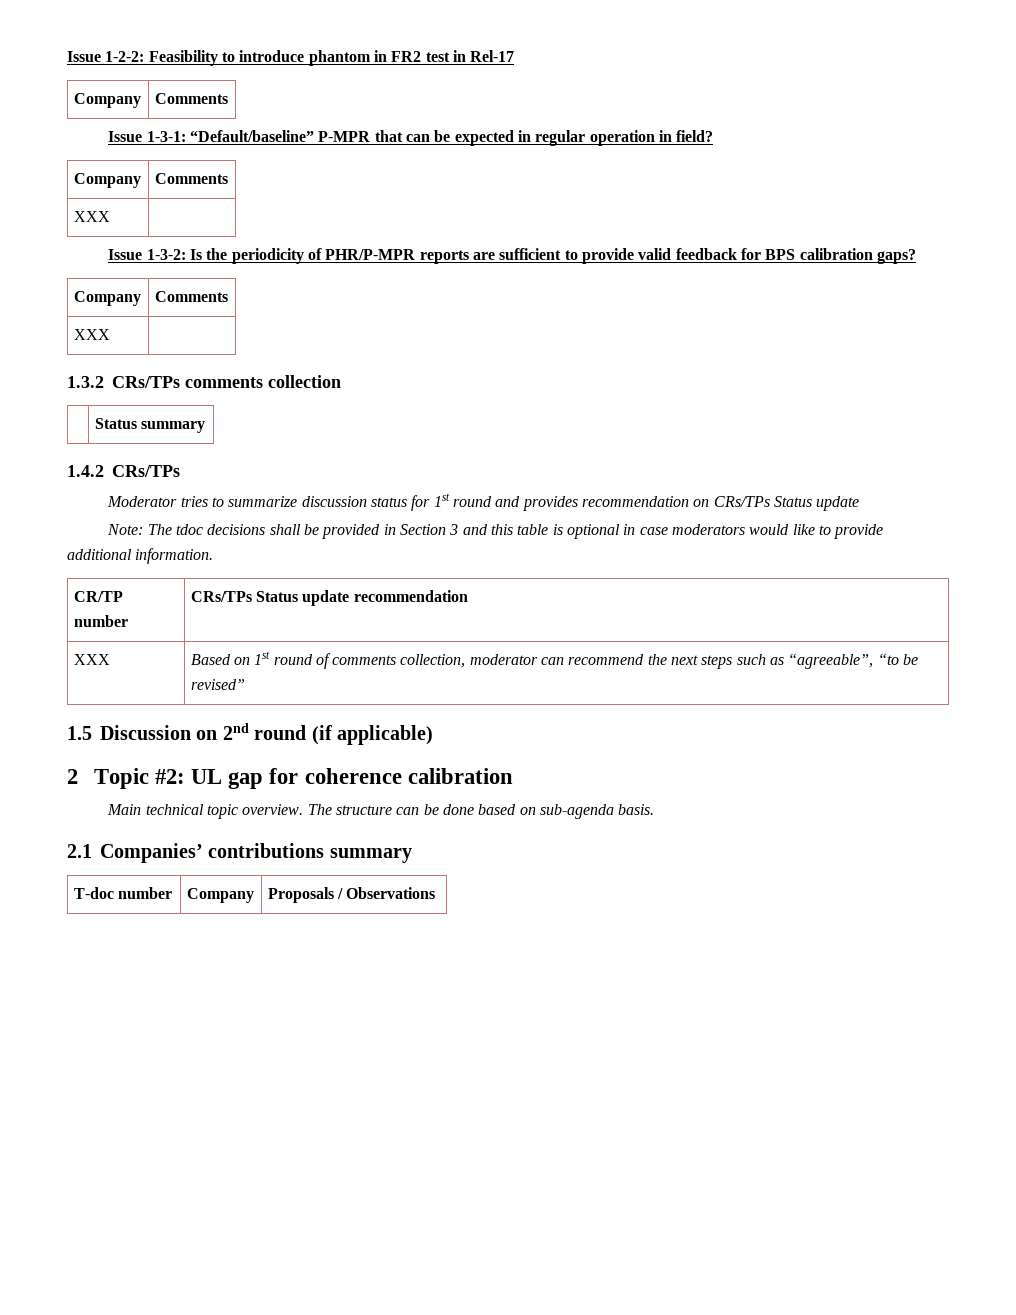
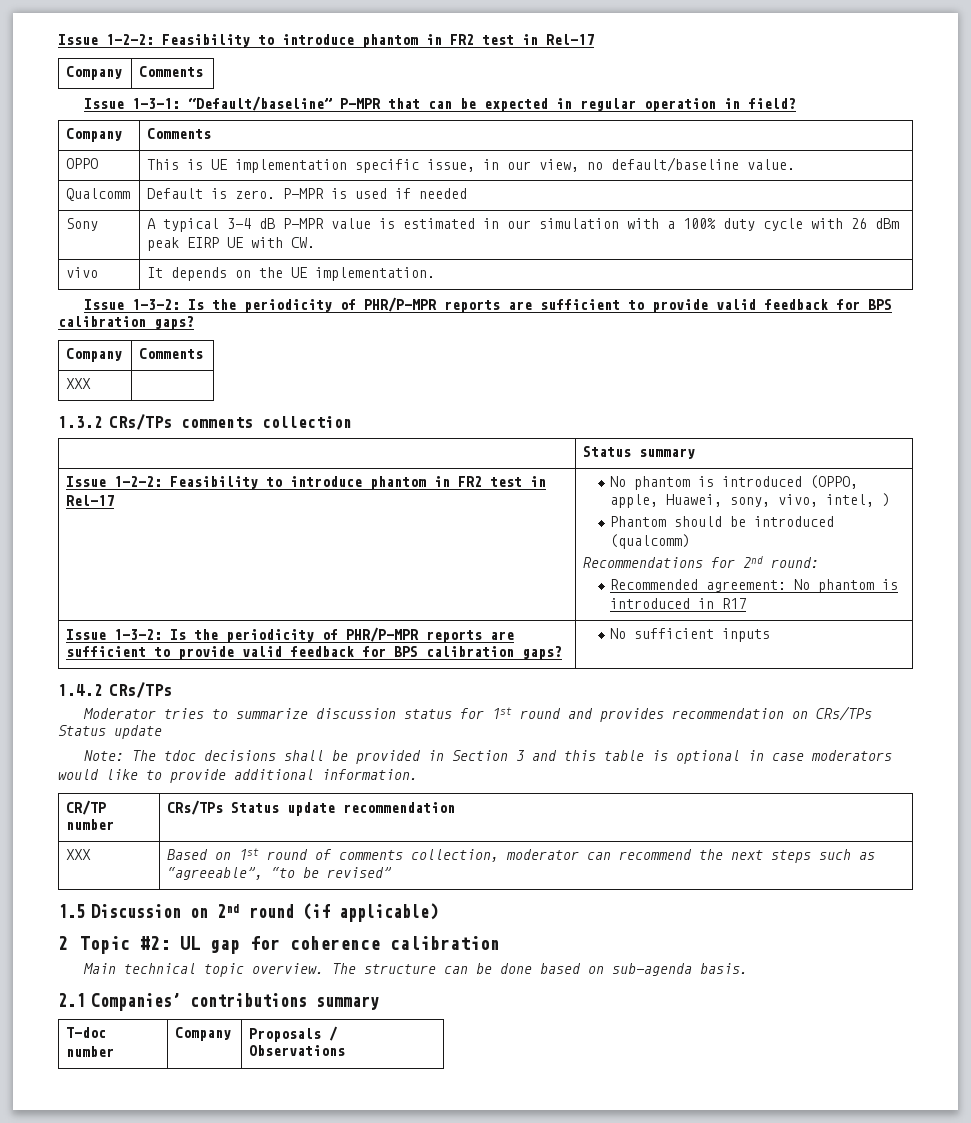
[73,211,110,222] XXX | -> [66,158,99,169] [147,157,796,173] [66,188,131,201] [147,188,468,199] [66,218,99,231] [147,218,900,232] [147,237,316,251] [66,267,99,278] [147,267,436,281] OPPO | This is UE implementation specific issue, in our view, no default/baseline value. // Qualcomm | Default is zero. P-MPR is used if needed // Sony | A typical 3-4 dB P-MPR value is estimated in our simulation with a 100% duty cycle with 26 dBm peak EIRP UE with CW. // vivo | It depends on the UE implementation.
(205, 427) none -> [66,476,547,490] [66,495,115,506] [609,475,858,490] [609,493,890,508] [609,516,834,527] [609,534,690,549] [583,556,820,568] [609,579,898,593] [609,598,746,609] [66,627,515,643] [66,646,563,660] [609,628,770,642] // Issue 1-2-2: Feasibility to introduce phantom in FR2 test in Rel-17 | No phantom is introduced (OPPO, apple, Huawei, sony, vivo, intel, ) // Phantom should be introduced (qualcomm) // Recommendations for 2nd round: // Recommended agreement: No phantom is introduced in R17 // Issue 1-3-2: Is the periodicity of PHR/P-MPR reports are sufficient to provide valid feedback for BPS calibration gaps? | No sufficient inputs

